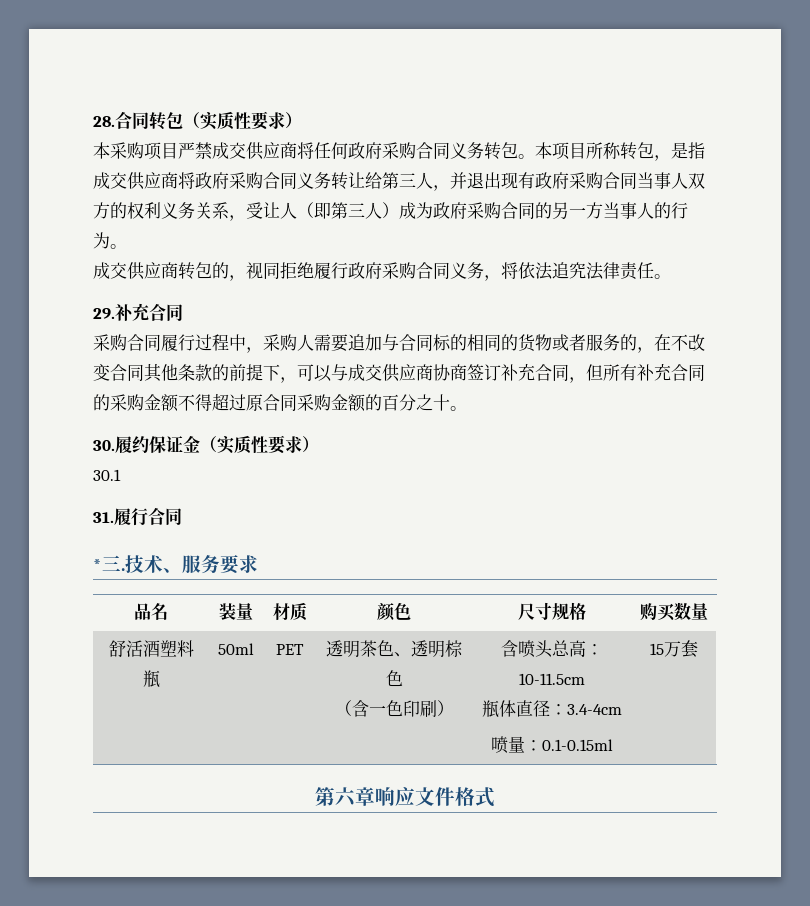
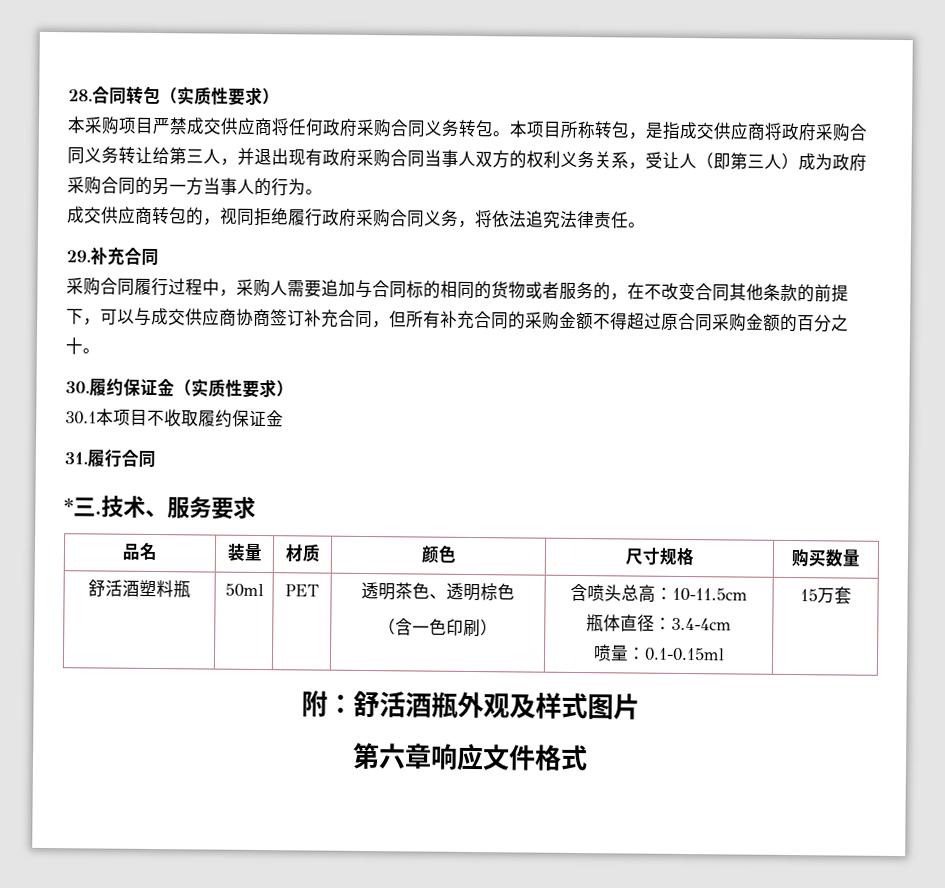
(121, 475) none -> [96,408,284,428] 本项目不收取履约保证金
(698, 649) none -> [300,690,640,720] // 附：舒活酒瓶外观及样式图片

